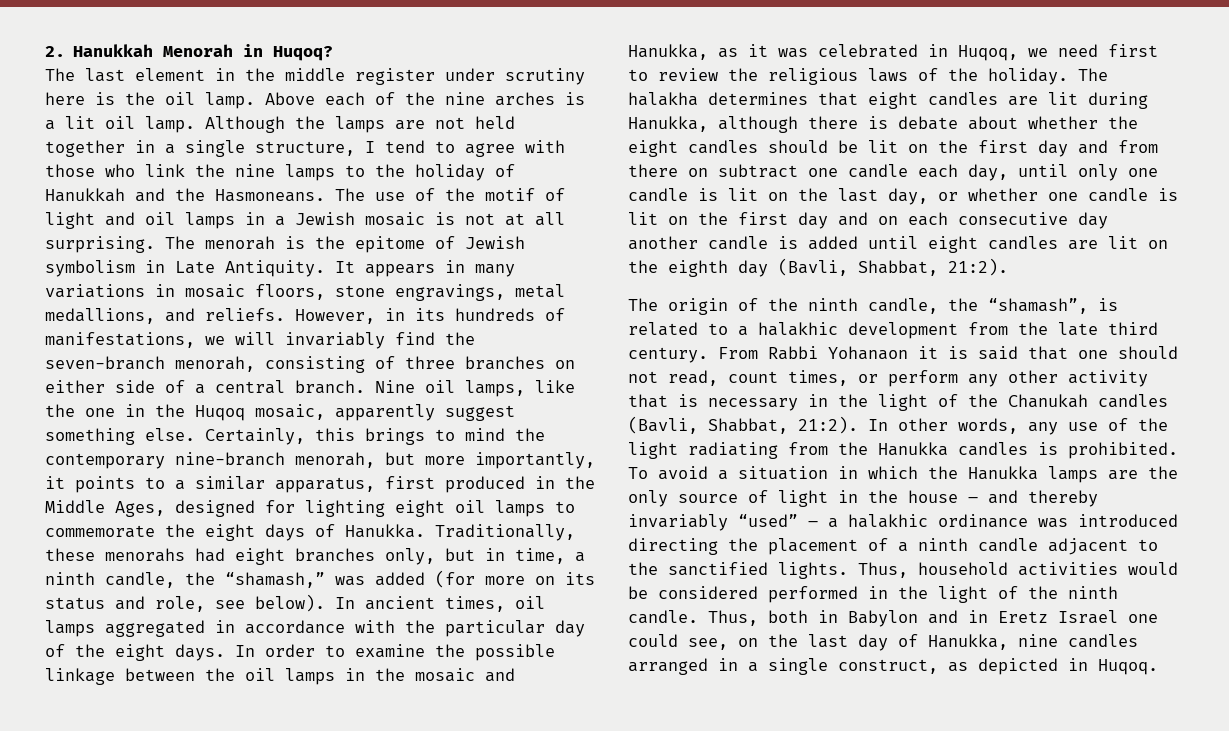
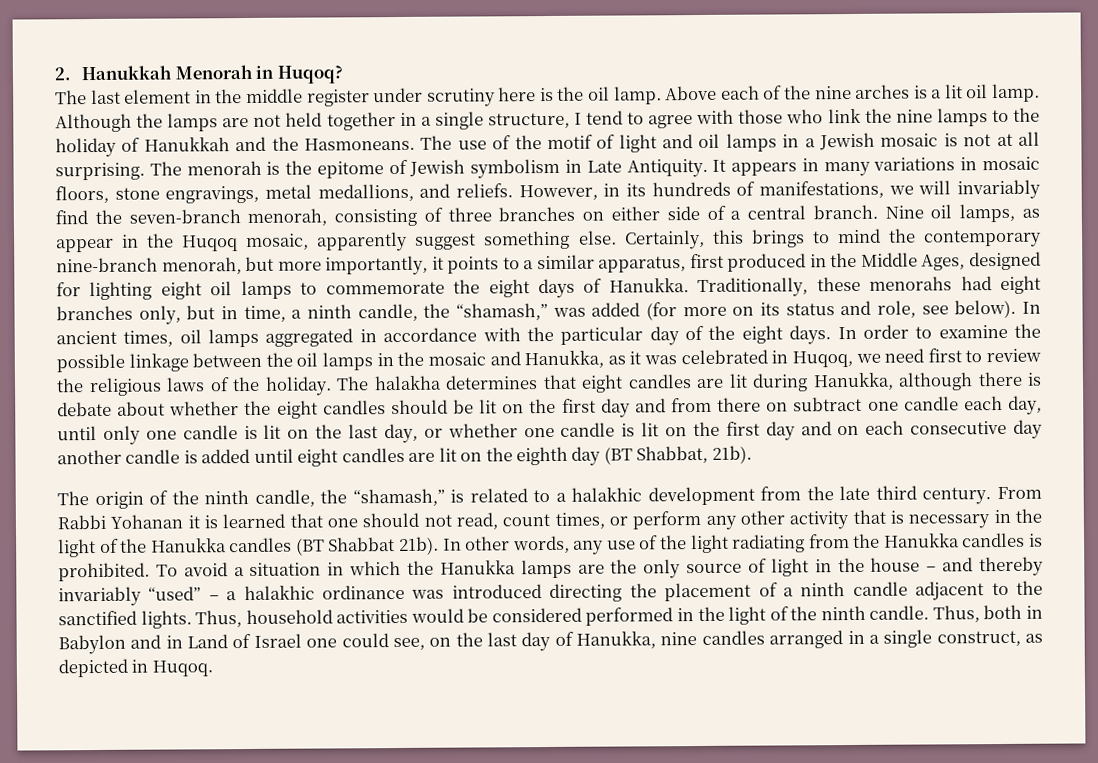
[535,380,575,393] [45,404,115,417] like the one -> [1022,208,1041,218] [56,238,114,253] as appear
[778,258,1008,276] (Bavli, Shabbat, 21:2). -> [603,445,752,465] (BT Shabbat, 21b).
[988,298,1088,314] “shamash”, -> [352,488,445,507] “shamash,”
[828,346,908,360] Yohanaon -> [110,514,184,529] Yohanan
[978,346,1018,360] said -> [222,513,286,529] learned
[1008,394,1168,408] [628,416,858,434] Chanukah candles (Bavli, Shabbat, 21:2). -> [150,536,439,556] Hanukka candles (BT Shabbat 21b).
[998,611,1048,623] Eretz -> [187,633,252,649] Land of

